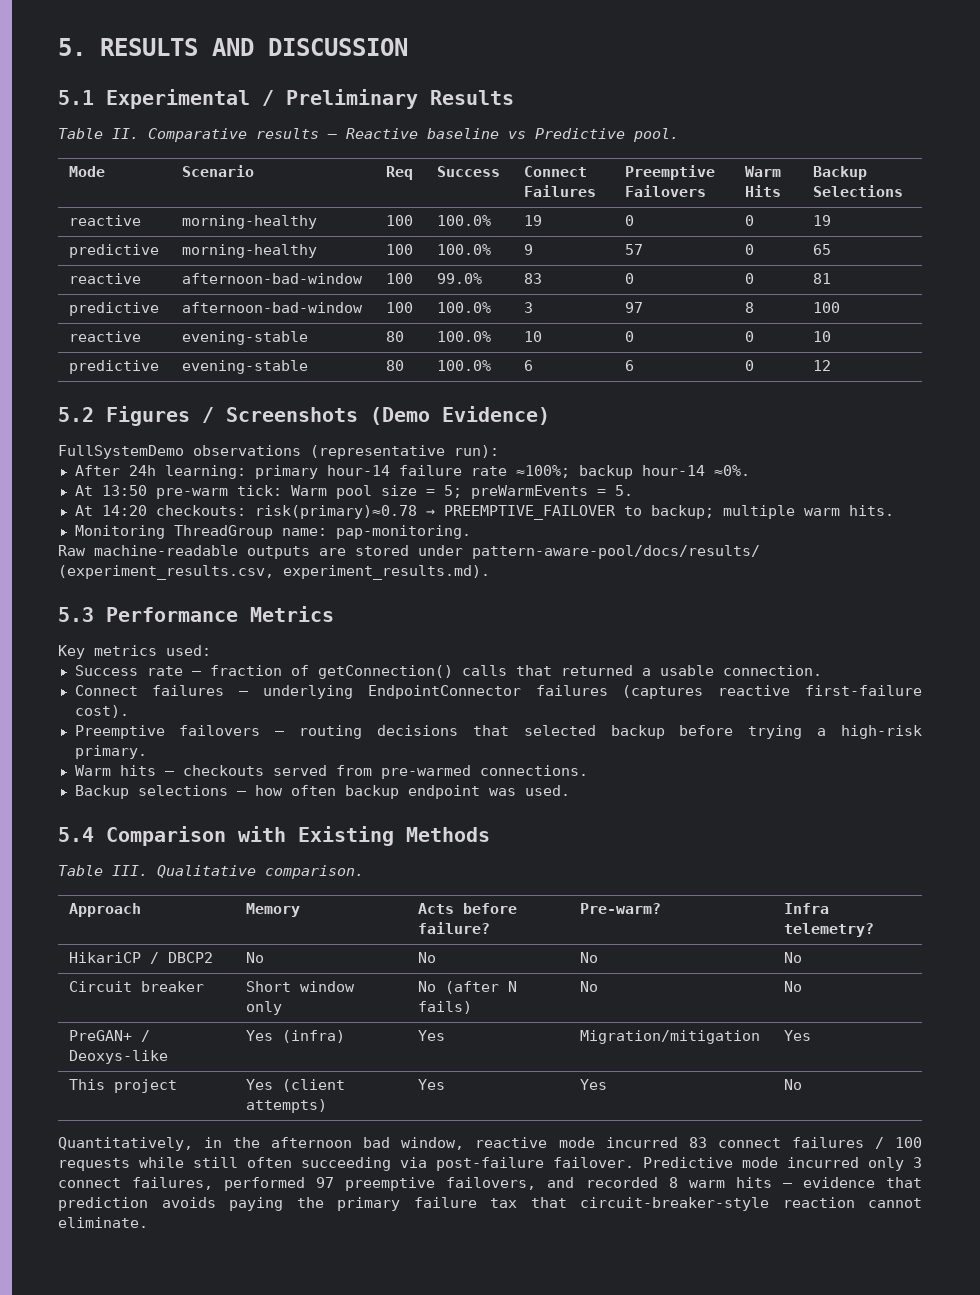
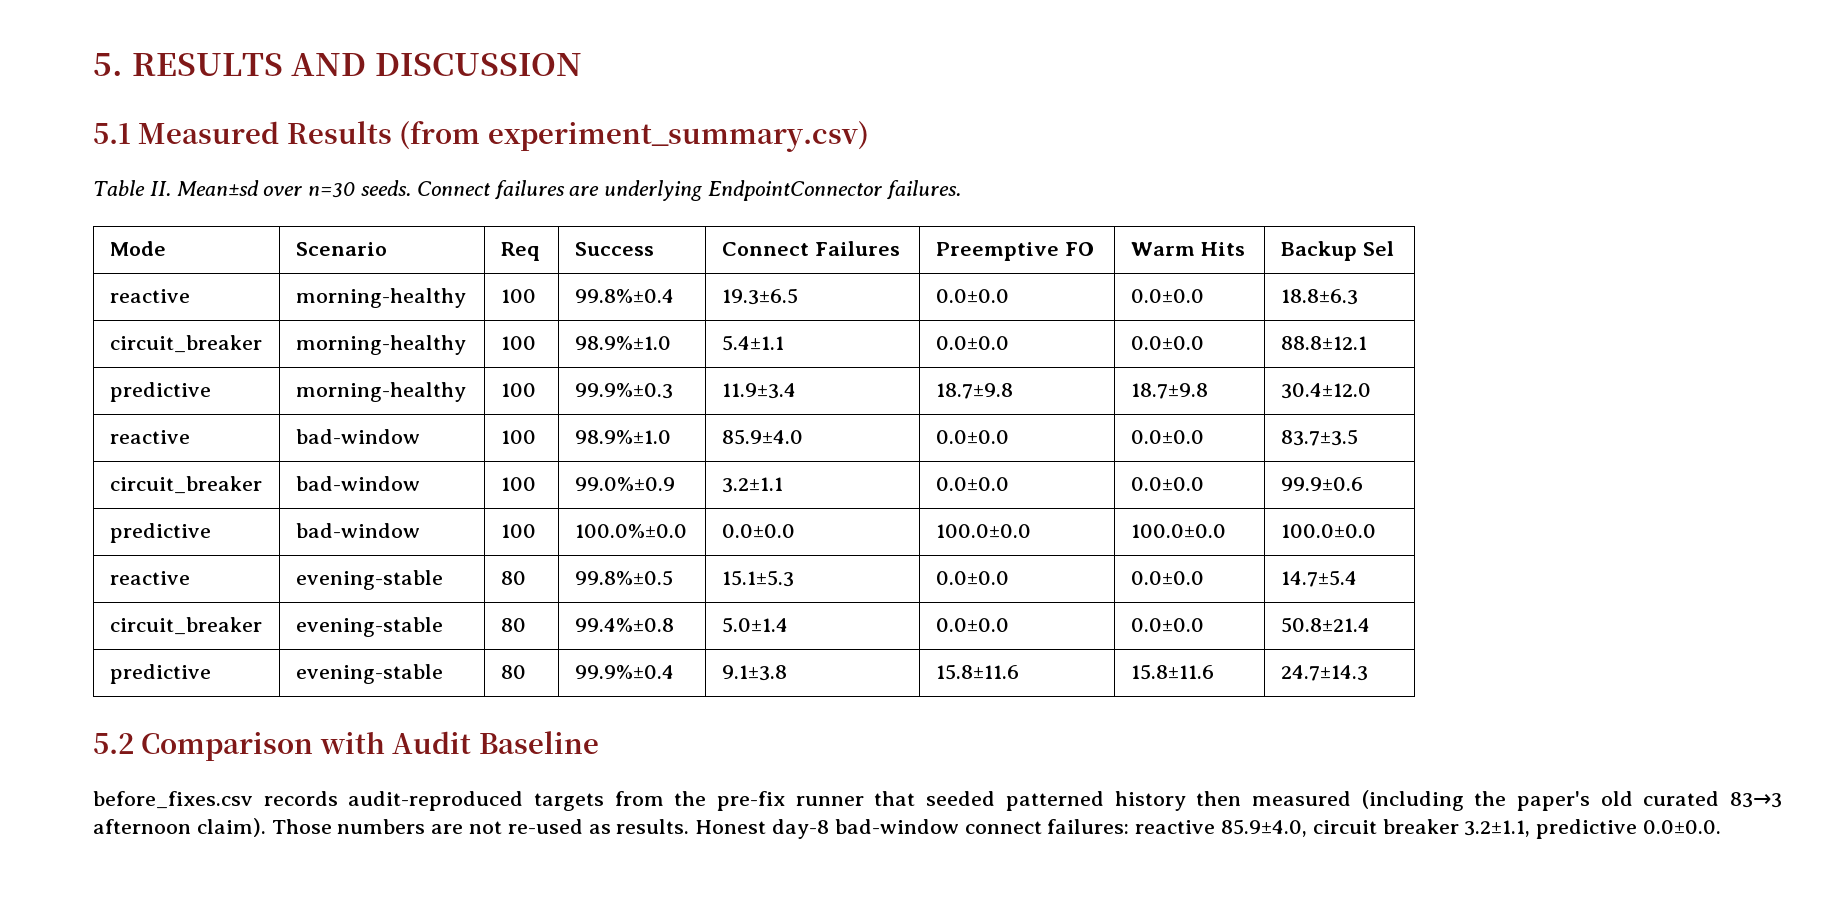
[106,89,418,109] Experimental / Preliminary -> [138,121,280,144] Measured
(514, 97) none -> [399,121,869,152] (from experiment_summary.csv)
[148,128,679,142] Comparative results — Reactive baseline vs Predictive pool. -> [176,180,961,201] Mean±sd over n=30 seeds. Connect failures are underlying EndpointConnector failures.
[625,185,707,197] Failovers -> [1064,242,1094,256] FO
[813,185,904,197] Selections -> [1362,241,1394,256] Sel
[437,215,492,226] [524,215,543,226] [625,215,635,226] [745,215,755,226] [813,215,832,226] [69,244,160,258] [182,244,318,258] [386,244,414,255] [437,244,492,255] [524,244,534,255] [625,244,644,255] [745,244,755,255] [813,244,832,255] [69,273,142,284] [182,273,364,284] [386,273,414,284] [437,273,483,284] [524,273,543,284] [625,273,635,284] [745,273,755,284] [813,273,832,284] [69,302,160,316] [182,302,364,313] [386,302,414,313] [437,302,492,313] [524,302,534,313] [625,302,644,313] [745,302,755,313] [813,302,841,313] [69,331,142,342] [182,331,309,345] [386,331,405,342] [437,331,492,342] [524,331,543,342] [625,331,635,342] [745,331,755,342] [813,331,832,342] [69,360,160,374] [182,360,309,374] [386,360,405,371] [437,360,492,371] [524,360,534,371] [625,360,635,371] [745,360,755,371] [813,360,832,371] [58,406,550,426] [58,445,499,459] [74,465,750,479] [74,485,633,499] [74,505,894,520] [74,525,471,539] [58,545,760,559] [58,565,490,580] [58,606,334,622] [58,645,211,659] [74,665,822,679] [74,685,922,699] [74,705,129,718] [74,725,923,739] [74,745,147,759] [74,765,588,779] [74,785,570,799] [58,826,490,846] [58,865,364,879] [69,903,142,917] [246,903,301,917] [418,903,518,914] [418,922,491,934] [580,903,662,914] [784,903,830,914] [784,923,875,937] [69,952,214,964] [246,952,265,963] [418,952,437,963] [580,952,599,963] [784,952,803,963] [69,981,205,992] [246,981,356,992] [246,1001,283,1015] [418,981,518,994] [418,1001,473,1014] [580,981,599,992] [784,981,803,992] [69,1030,151,1042] [69,1050,169,1064] [246,1030,346,1043] [418,1030,446,1041] [580,1030,761,1044] [784,1030,812,1041] [69,1079,178,1093] [246,1079,346,1092] [246,1099,328,1113] [418,1079,446,1090] [580,1079,608,1090] [784,1079,803,1090] [58,1137,923,1151] [58,1157,922,1171] [58,1177,923,1191] [58,1197,922,1211] [58,1217,148,1228] 100.0% | 19 | 0 | 0 | 19 // predictive | morning-healthy | 100 | 100.0% | 9 | 57 | 0 | 65 // reactive | afternoon-bad-window | 100 | 99.0% | 83 | 0 | 0 | 81 // predictive | afternoon-bad-window | 100 | 100.0% | 3 | 97 | 8 | 100 // reactive | evening-stable | 80 | 100.0% | 10 | 0 | 0 | 10 // predictive | evening-stable | 80 | 100.0% | 6 | 6 | 0 | 12 // 5.2 Figures / Screenshots (Demo Evidence) // FullSystemDemo observations (representative run): // After 24h learning: primary hour-14 failure rate ≈100%; backup hour-14 ≈0%. // At 13:50 pre-warm tick: Warm pool size = 5; preWarmEvents = 5. // At 14:20 checkouts: risk(primary)≈0.78 → PREEMPTIVE_FAILOVER to backup; multiple warm hits. // Monitoring ThreadGroup name: pap-monitoring. // Raw machine-readable outputs are stored under pattern-aware-pool/docs/results/ (experiment_results.csv, experiment_results.md). // 5.3 Performance Metrics // Key metrics used: // Success rate — fraction of getConnection() calls that returned a usable connection. // Connect failures — underlying EndpointConnector failures (captures reactive first-failure cost). // Preemptive failovers — routing decisions that selected backup before trying a high-risk primary. // Warm hits — checkouts served from pre-warmed connections. // Backup selections — how often backup endpoint was used. // 5.4 Comparison with Existing Methods // Table III. Qualitative comparison. // Approach | Memory | Acts before failure? | Pre-warm? | Infra telemetry? // HikariCP / DBCP2 | No | No | No | No // Circuit breaker | Short window only | No (after N fails) | No | No // PreGAN+ / Deoxys-like | Yes (infra) | Yes | Migration/mitigation | Yes // This project | Yes (client attempts) | Yes | Yes | No // Quantitatively, in the afternoon bad window, reactive mode incurred 83 connect failures / 100 requests while still often succeeding via post-failure failover. Predictive mode incurred only 3 connect failures, performed 97 preemptive failovers, and recorded 8 warm hits — evidence that prediction avoids paying the primary failure tax that circuit-breaker-style reaction cannot eliminate. -> [574,289,674,303] [721,288,798,305] [935,289,1009,303] [1130,289,1204,303] [1280,289,1358,305] [109,335,262,353] [295,335,466,355] [500,336,536,350] [574,336,671,350] [721,335,784,351] [935,336,1009,350] [1130,336,1204,350] [1280,336,1367,350] [109,382,211,402] [295,382,466,402] [500,383,536,397] [574,383,673,399] [721,383,796,399] [935,383,1013,399] [1130,383,1208,399] [1280,383,1371,399] [109,430,190,444] [295,429,420,444] [500,430,536,444] [574,430,671,444] [721,429,803,445] [935,430,1009,444] [1130,430,1204,444] [1280,429,1358,446] [109,476,262,494] [295,476,420,491] [500,477,536,491] [574,477,675,491] [721,477,783,493] [935,477,1009,491] [1130,477,1204,491] [1280,477,1363,491] [109,523,211,543] [295,523,420,538] [500,524,536,538] [574,524,687,538] [721,524,795,538] [935,524,1031,538] [1130,524,1226,538] [1280,524,1376,538] [109,571,190,585] [295,570,443,590] [500,571,526,585] [574,570,673,586] [721,570,794,587] [935,571,1009,585] [1130,571,1204,585] [1280,570,1357,587] [109,617,262,635] [295,617,443,637] [500,618,526,632] [574,618,674,632] [721,617,788,633] [935,618,1009,632] [1130,618,1204,632] [1280,617,1370,633] [109,664,211,684] [295,664,443,684] [500,665,526,679] [574,665,674,679] [721,665,787,681] [935,664,1019,680] [1130,664,1214,680] [1280,665,1368,681] [93,731,599,761] [93,790,1783,811] [93,818,1722,839] 99.8%±0.4 | 19.3±6.5 | 0.0±0.0 | 0.0±0.0 | 18.8±6.3 // circuit_breaker | morning-healthy | 100 | 98.9%±1.0 | 5.4±1.1 | 0.0±0.0 | 0.0±0.0 | 88.8±12.1 // predictive | morning-healthy | 100 | 99.9%±0.3 | 11.9±3.4 | 18.7±9.8 | 18.7±9.8 | 30.4±12.0 // reactive | bad-window | 100 | 98.9%±1.0 | 85.9±4.0 | 0.0±0.0 | 0.0±0.0 | 83.7±3.5 // circuit_breaker | bad-window | 100 | 99.0%±0.9 | 3.2±1.1 | 0.0±0.0 | 0.0±0.0 | 99.9±0.6 // predictive | bad-window | 100 | 100.0%±0.0 | 0.0±0.0 | 100.0±0.0 | 100.0±0.0 | 100.0±0.0 // reactive | evening-stable | 80 | 99.8%±0.5 | 15.1±5.3 | 0.0±0.0 | 0.0±0.0 | 14.7±5.4 // circuit_breaker | evening-stable | 80 | 99.4%±0.8 | 5.0±1.4 | 0.0±0.0 | 0.0±0.0 | 50.8±21.4 // predictive | evening-stable | 80 | 99.9%±0.4 | 9.1±3.8 | 15.8±11.6 | 15.8±11.6 | 24.7±14.3 // 5.2 Comparison with Audit Baseline // before_fixes.csv records audit-reproduced targets from the pre-fix runner that seeded patterned history then measured (including the paper's old curated 83→3 afternoon claim). Those numbers are not re-used as results. Honest day-8 bad-window connect failures: reactive 85.9±4.0, circuit breaker 3.2±1.1, predictive 0.0±0.0.

